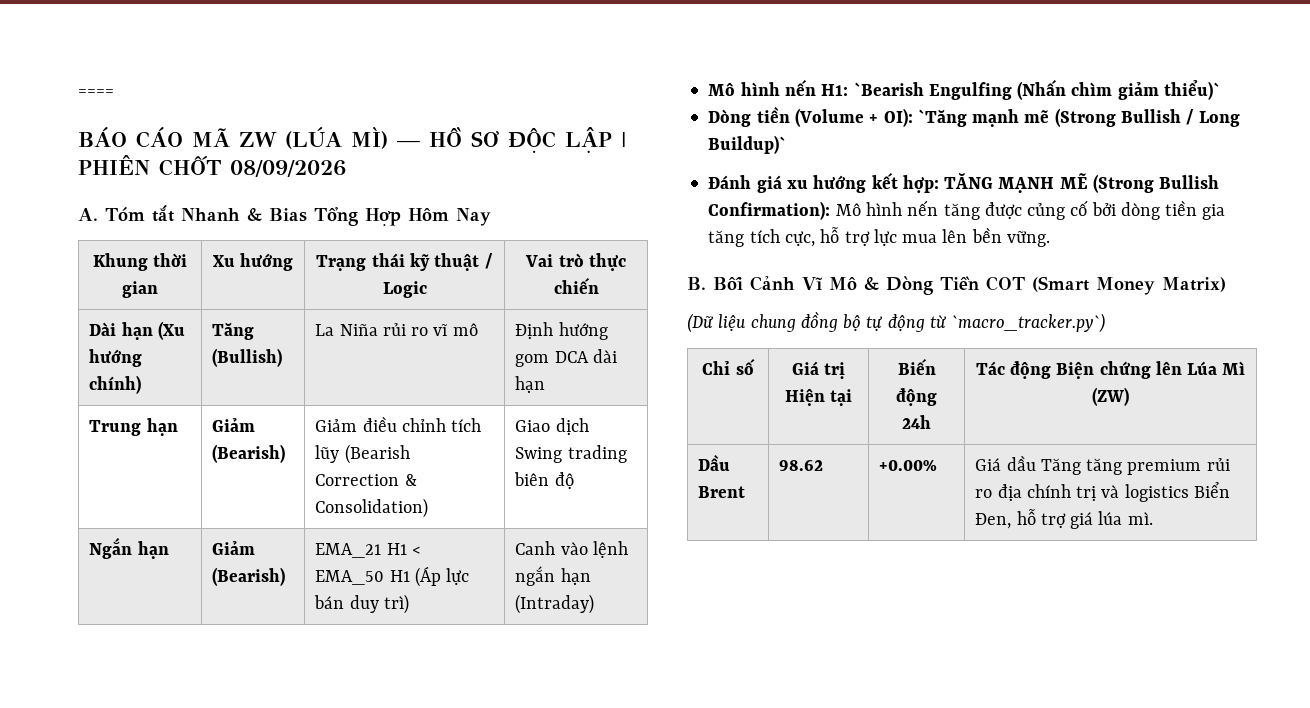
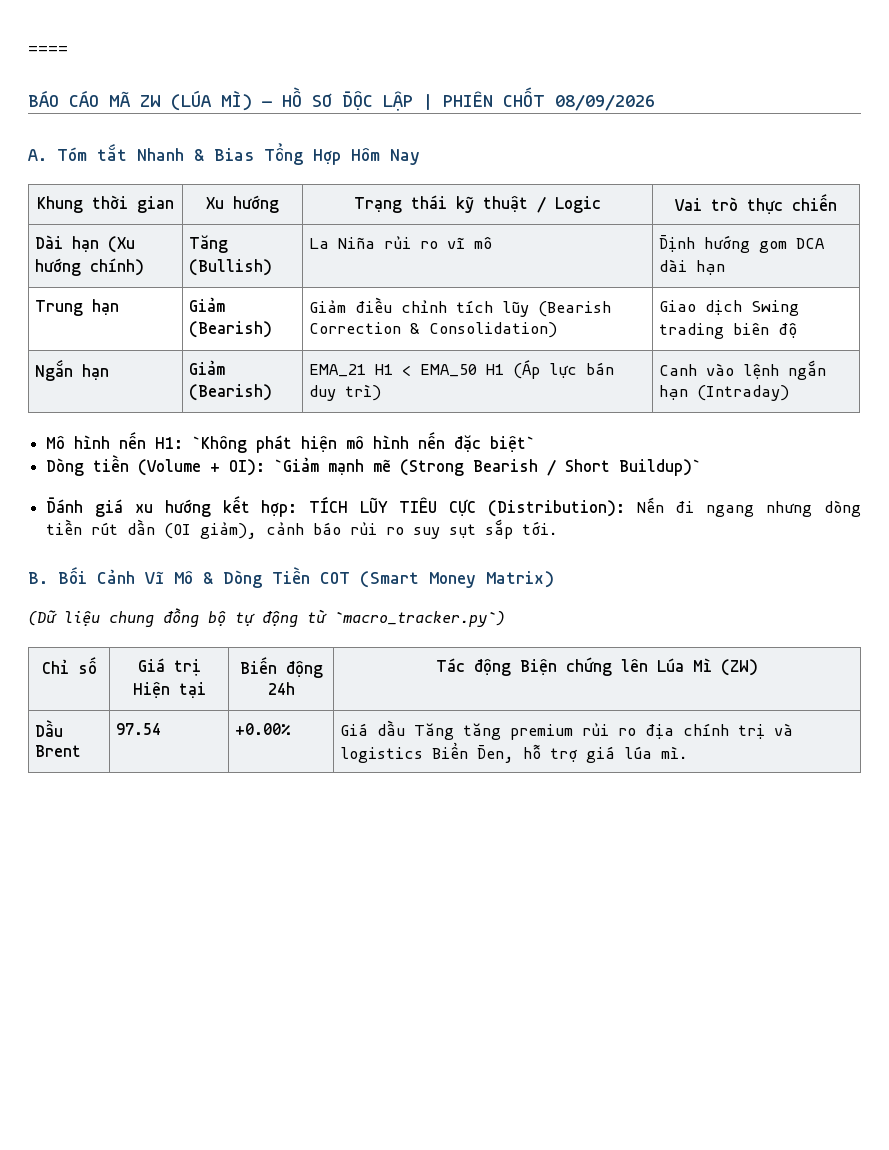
[853,80,1220,100] `Bearish Engulfing (Nhấn chìm giảm thiểu)` -> [192,432,536,453] `Không phát hiện mô hình nến đặc biệt`
[917,109,967,127] `Tăng -> [274,457,320,472] `Giảm
[1120,109,1241,127] Bullish / Long -> [473,459,611,476] Bearish / Short
[944,172,1220,193] [708,200,1226,220] [708,227,1050,247] TĂNG MẠNH MẼ (Strong Bullish Confirmation): Mô hình nến tăng được củng cố bởi dòng tiền gia tăng tích cực, hỗ trợ lực mua lên bền vững. -> [309,496,862,517] [46,519,559,539] TÍCH LŨY TIÊU CỰC (Distribution): Nến đi ngang nhưng dòng tiền rút dần (OI giảm), cảnh báo rủi ro suy sụt sắp tới.
[779,460,824,471] 98.62 -> [115,723,161,735] 97.54

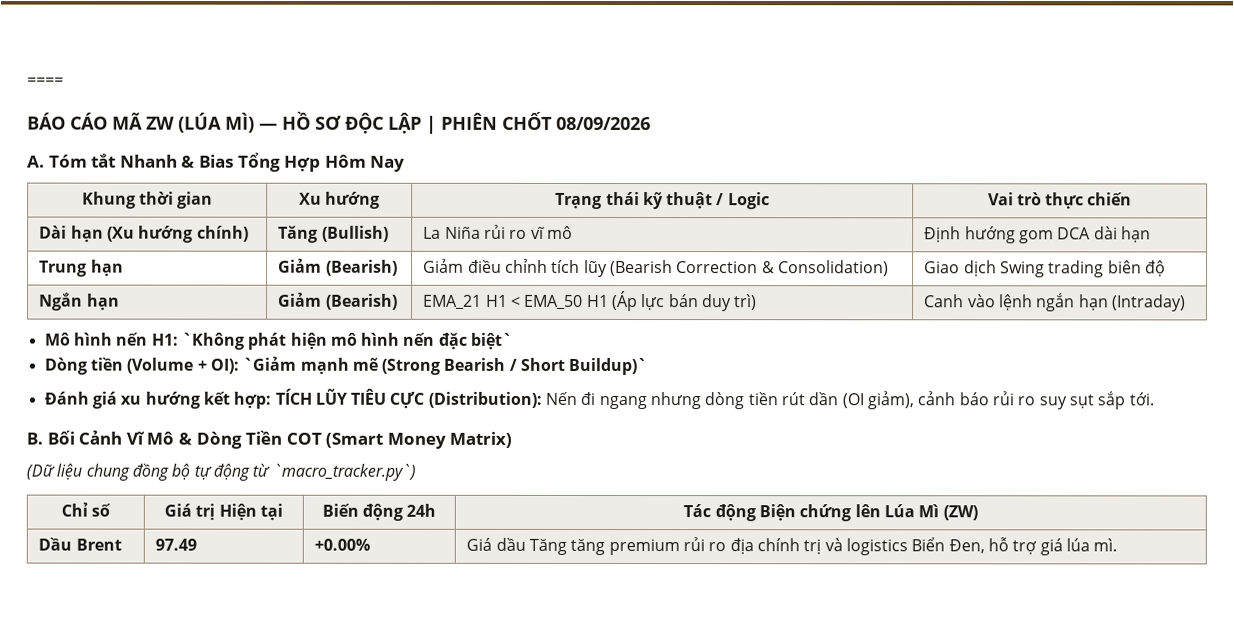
[115,723,161,735] 97.54 -> [155,538,198,551] 97.49

